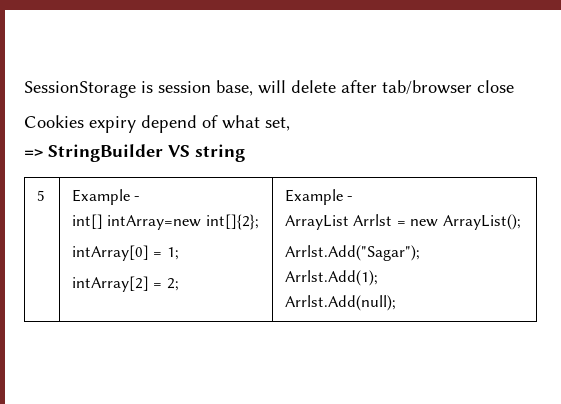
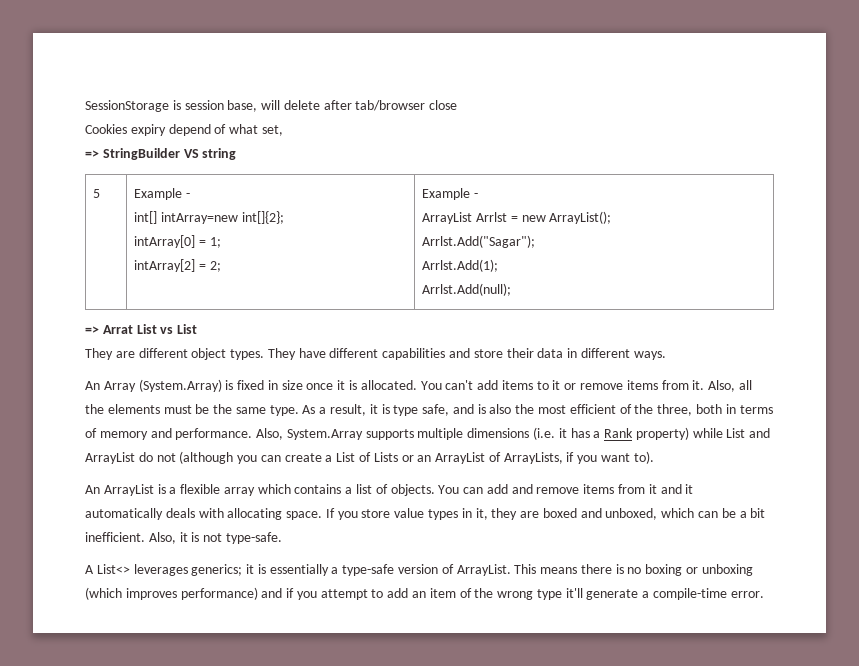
(397, 303) none -> [85,324,198,334] [85,348,666,360] [85,379,752,392] [85,404,773,416] [85,427,771,440] [85,451,654,464] [85,484,694,496] [85,508,766,520] [85,532,282,544] [85,564,753,576] [85,587,764,600] // => Arrat List vs List // They are different object types. They have different capabilities and store their data in different ways. // An Array (System.Array) is fixed in size once it is allocated. You can't add items to it or remove items from it. Also, all the elements must be the same type. As a result, it is type safe, and is also the most efficient of the three, both in terms of memory and performance. Also, System.Array supports multiple dimensions (i.e. it has a Rank property) while List and ArrayList do not (although you can create a List of Lists or an ArrayList of ArrayLists, if you want to). // An ArrayList is a flexible array which contains a list of objects. You can add and remove items from it and it automatically deals with allocating space. If you store value types in it, they are boxed and unboxed, which can be a bit inefficient. Also, it is not type-safe. // A List<> leverages generics; it is essentially a type-safe version of ArrayList. This means there is no boxing or unboxing (which improves performance) and if you attempt to add an item of the wrong type it'll generate a compile-time error.

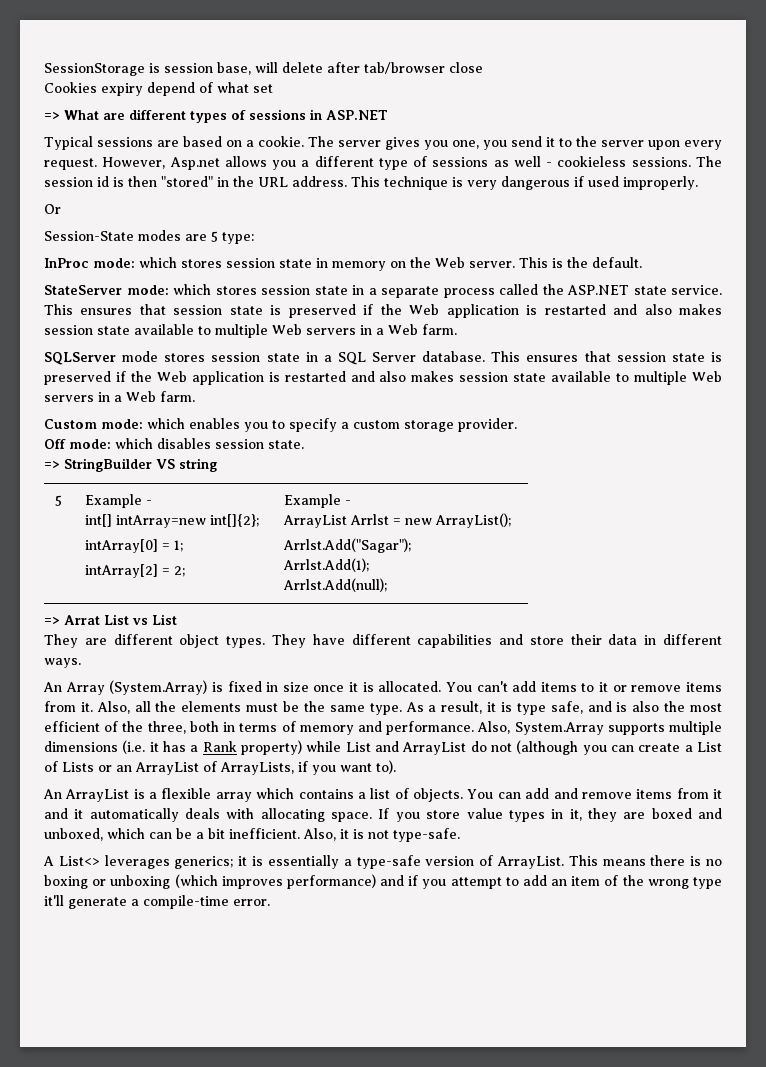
[261,125,283,136] set, -> [253,84,273,93] [44,109,388,123] [44,136,722,150] [44,156,722,170] [44,176,698,190] [44,204,61,214] [44,230,254,244] [44,257,642,271] [44,284,722,298] [44,304,722,318] [44,324,457,338] [44,351,722,365] [44,371,722,385] [44,391,195,402] [44,418,517,432] [44,438,304,449] set // => What are different types of sessions in ASP.NET // Typical sessions are based on a cookie. The server gives you one, you send it to the server upon every request. However, Asp.net allows you a different type of sessions as well - cookieless sessions. The session id is then "stored" in the URL address. This technique is very dangerous if used improperly. // Or // Session-State modes are 5 type: // InProc mode: which stores session state in memory on the Web server. This is the default. // StateServer mode: which stores session state in a separate process called the ASP.NET state service. This ensures that session state is preserved if the Web application is restarted and also makes session state available to multiple Web servers in a Web farm. // SQLServer mode stores session state in a SQL Server database. This ensures that session state is preserved if the Web application is restarted and also makes session state available to multiple Web servers in a Web farm. // Custom mode: which enables you to specify a custom storage provider. // Off mode: which disables session state.

